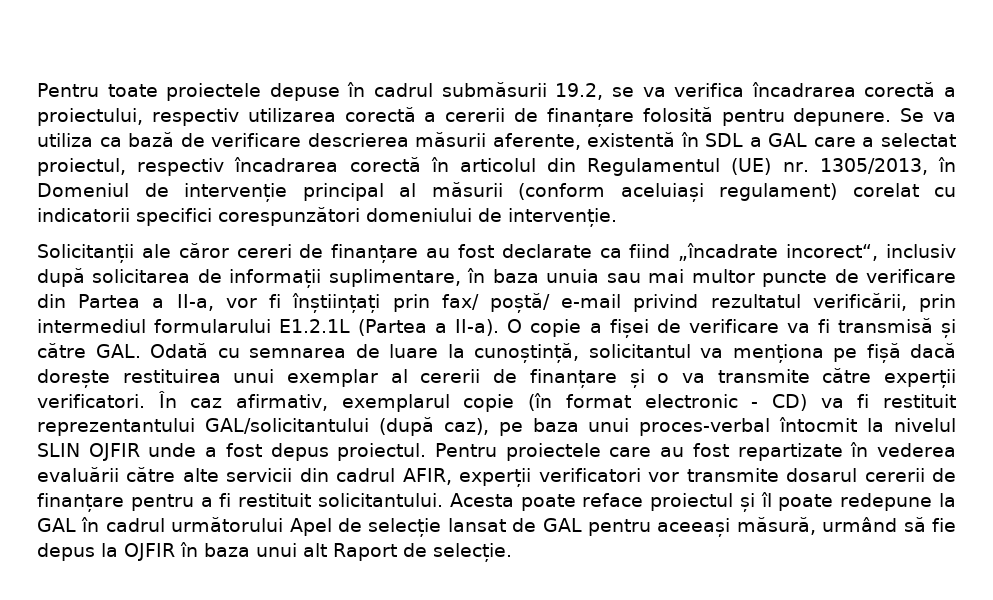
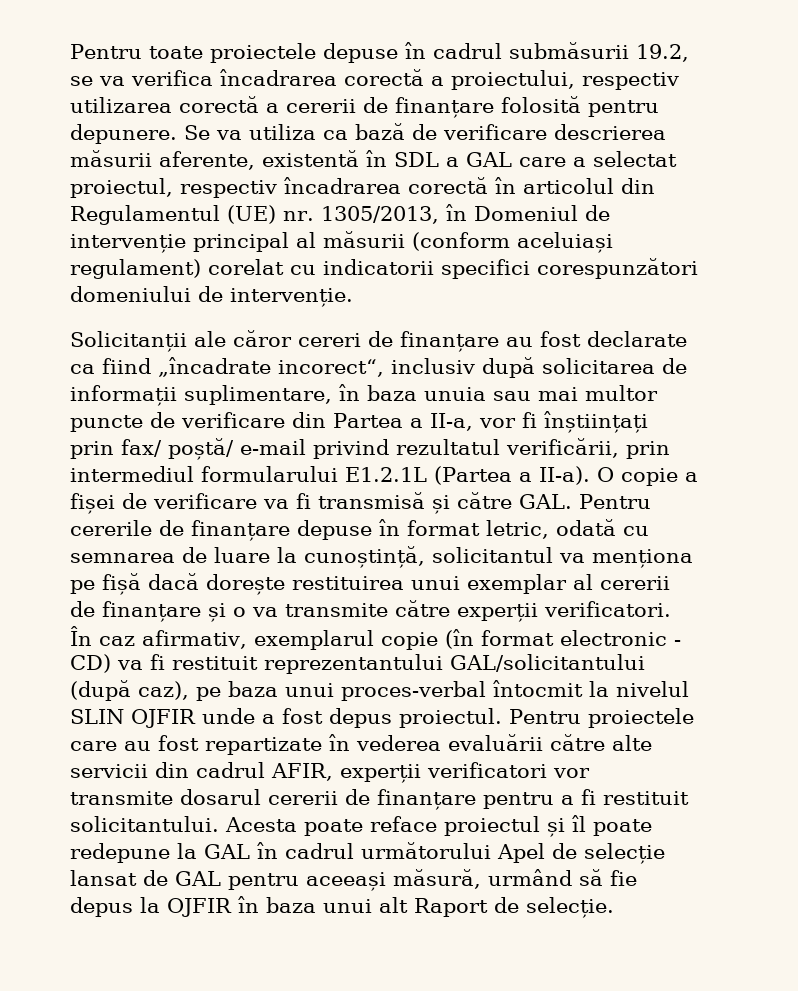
[150,343,208,358] Odată -> [579,494,651,509] [70,519,616,541] Pentru cererile de finanțare depuse în format letric, odată

